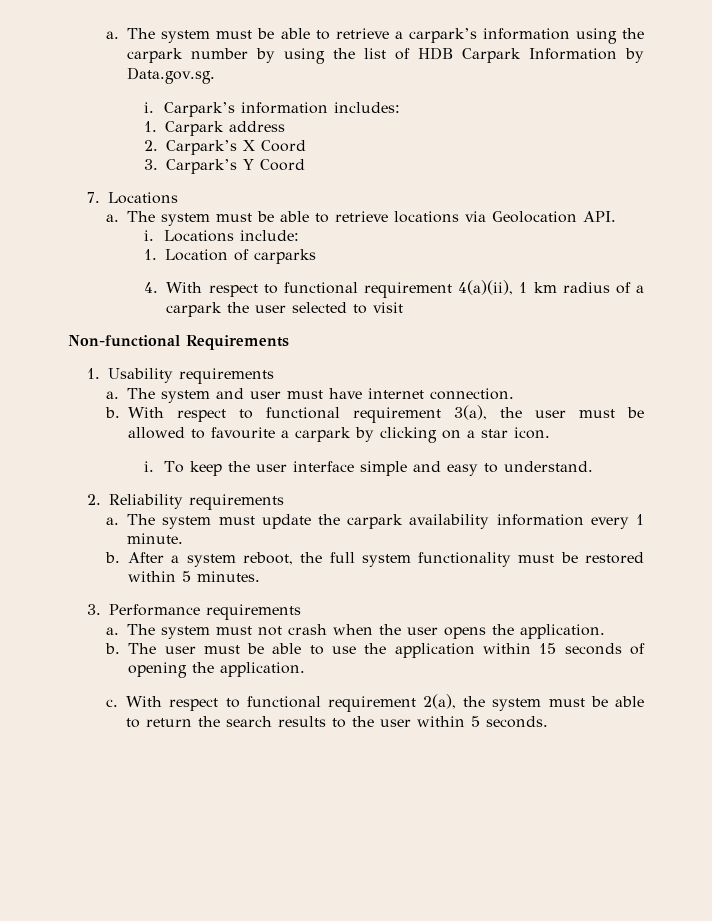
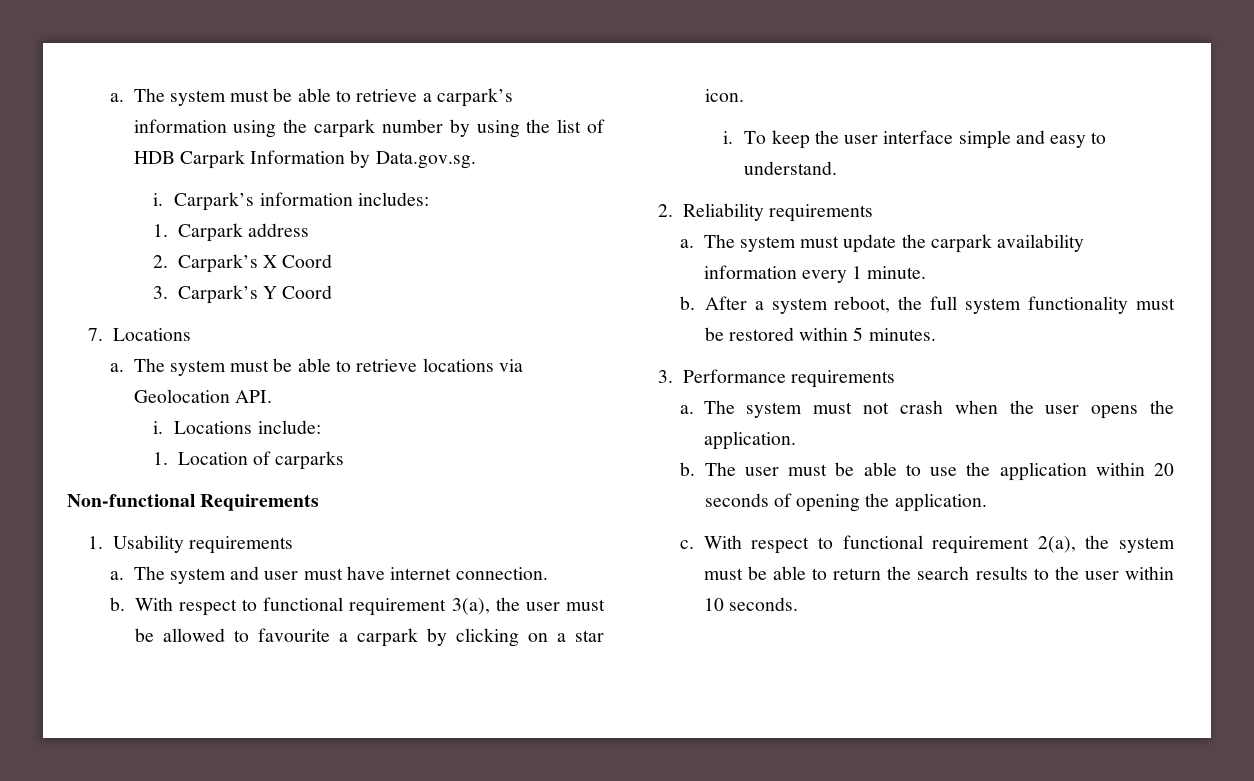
[144,280,644,298] [166,302,404,317] // 4. With respect to functional requirement 4(a)(ii), 1 km radius of a carpark the user selected to visit -> (345, 460) none
[539,643,557,654] 15 -> [1154,463,1174,476] 20
[471,716,481,727] 5 -> [703,598,724,611] 10

